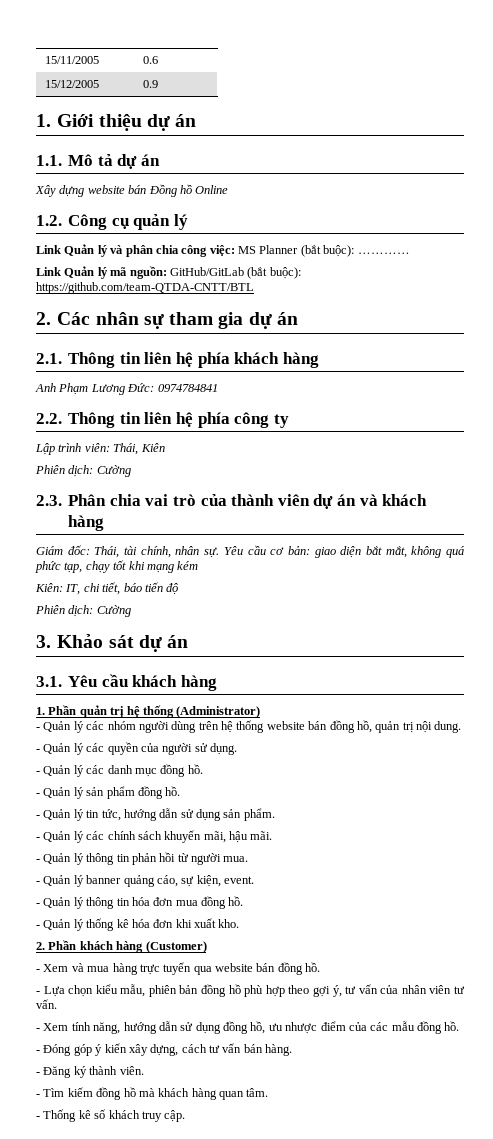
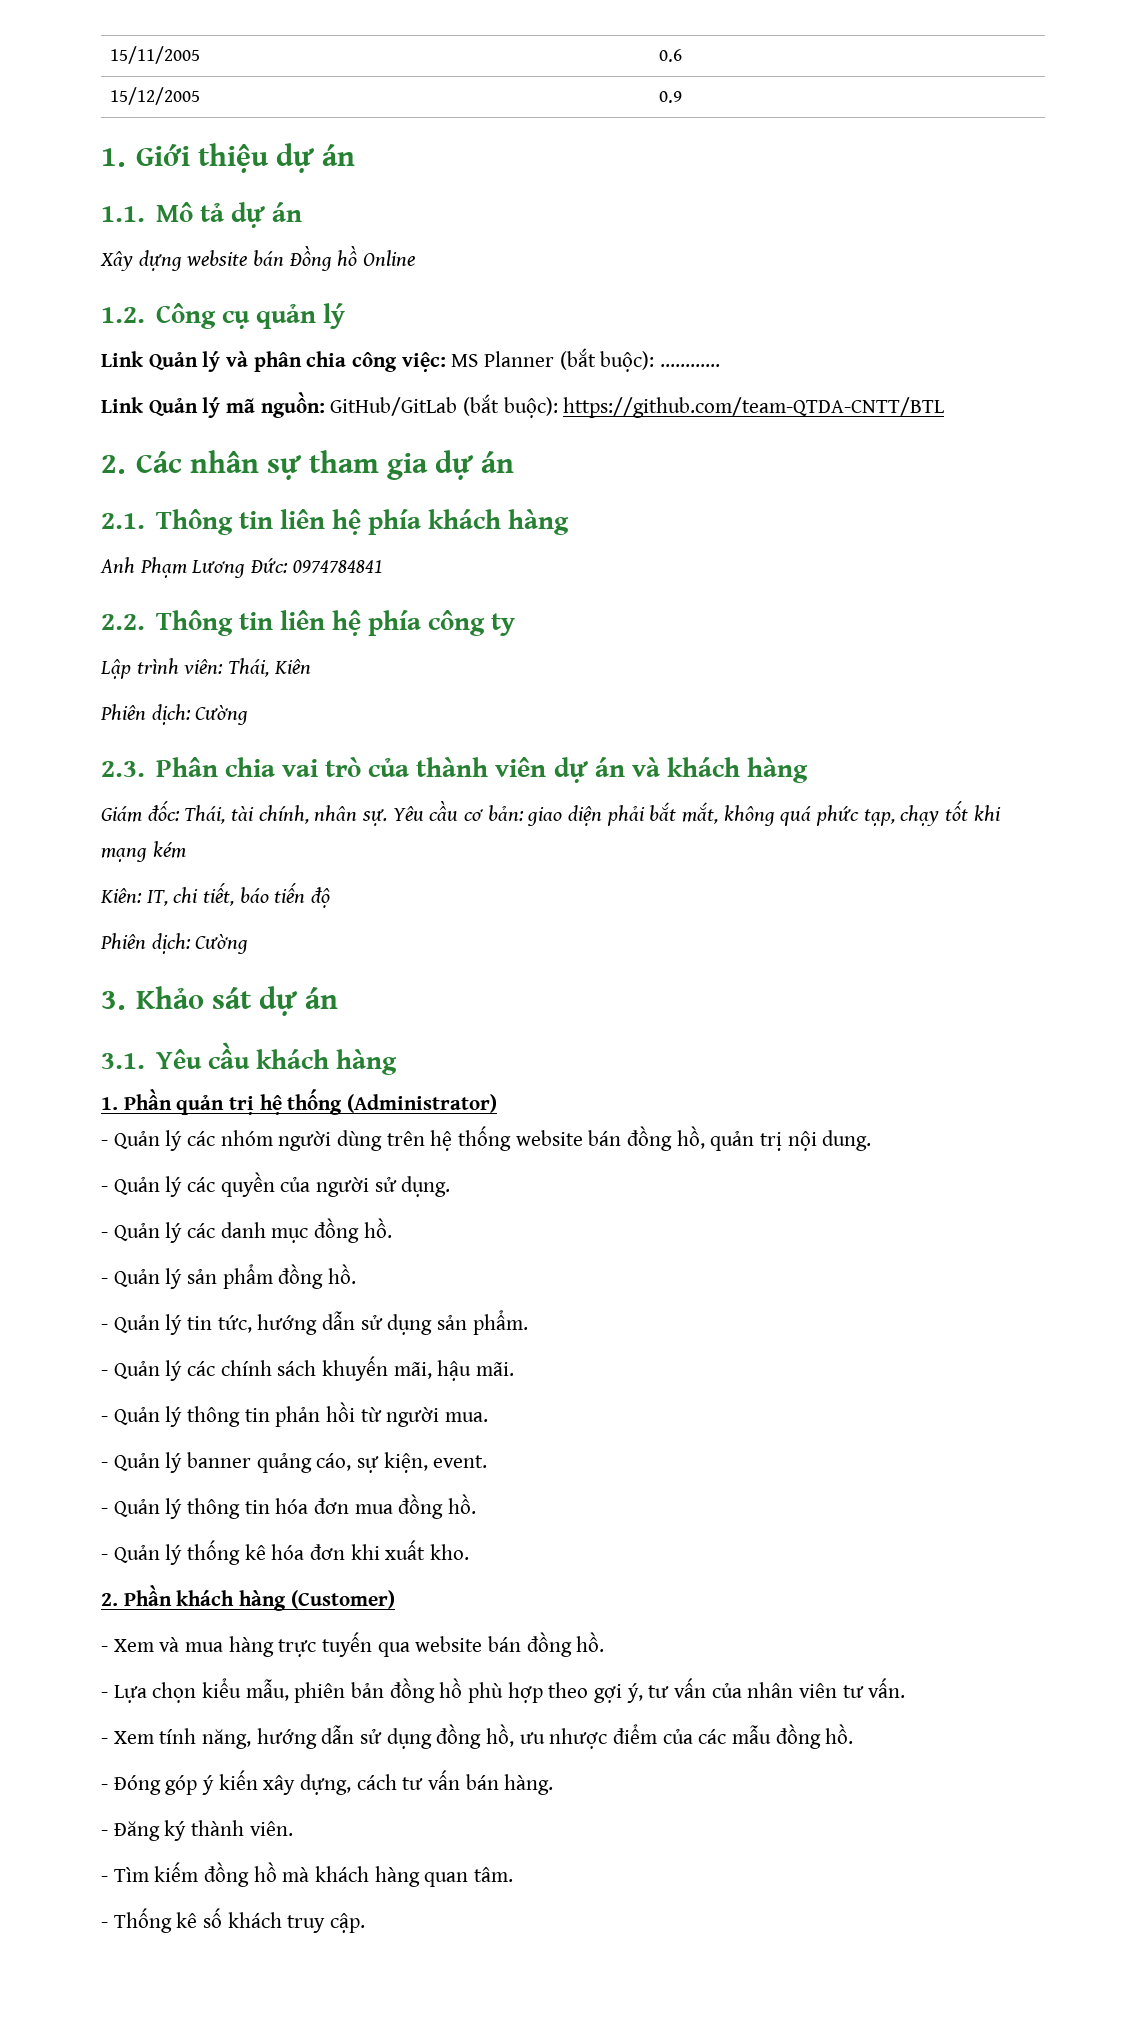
(362, 552) none -> [606,805,645,826] phải

